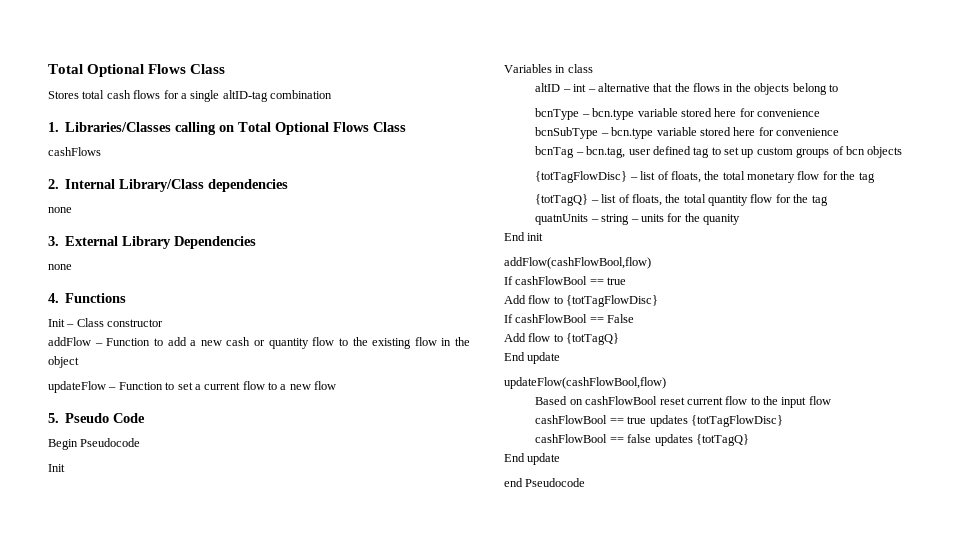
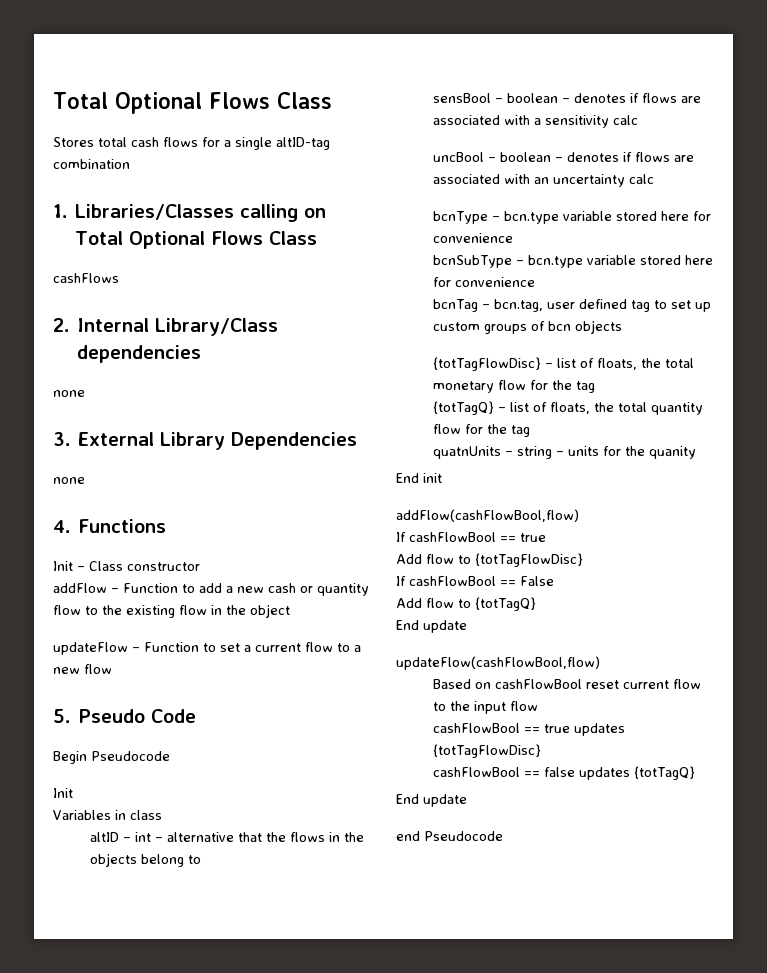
(838, 88) none -> [433,93,702,103] [433,115,639,128] [433,152,695,162] [433,174,655,187] // sensBool – boolean – denotes if flows are associated with a sensitivity calc // uncBool – boolean – denotes if flows are associated with an uncertainty calc

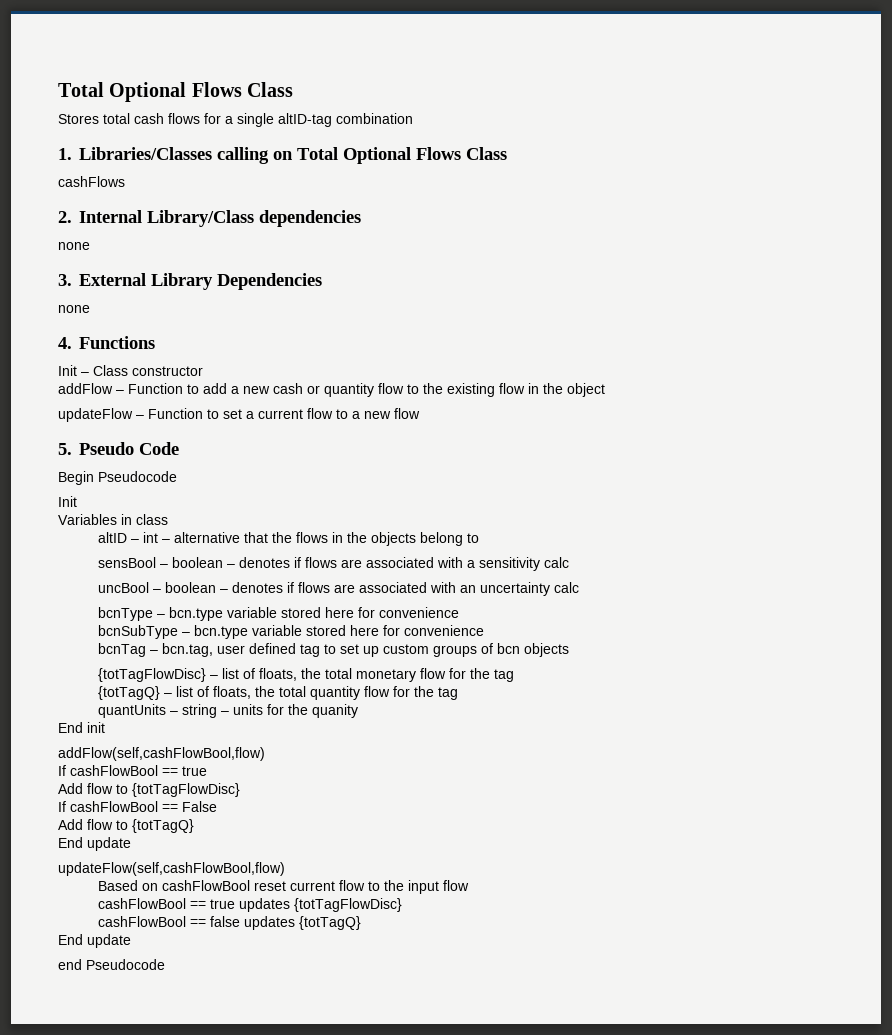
[433,446,502,459] quatnUnits -> [97,704,166,718] quantUnits
[396,509,579,522] addFlow(cashFlowBool,flow) -> [58,747,265,761] addFlow(self,cashFlowBool,flow)
[396,656,600,670] updateFlow(cashFlowBool,flow) -> [58,862,285,876] updateFlow(self,cashFlowBool,flow)

